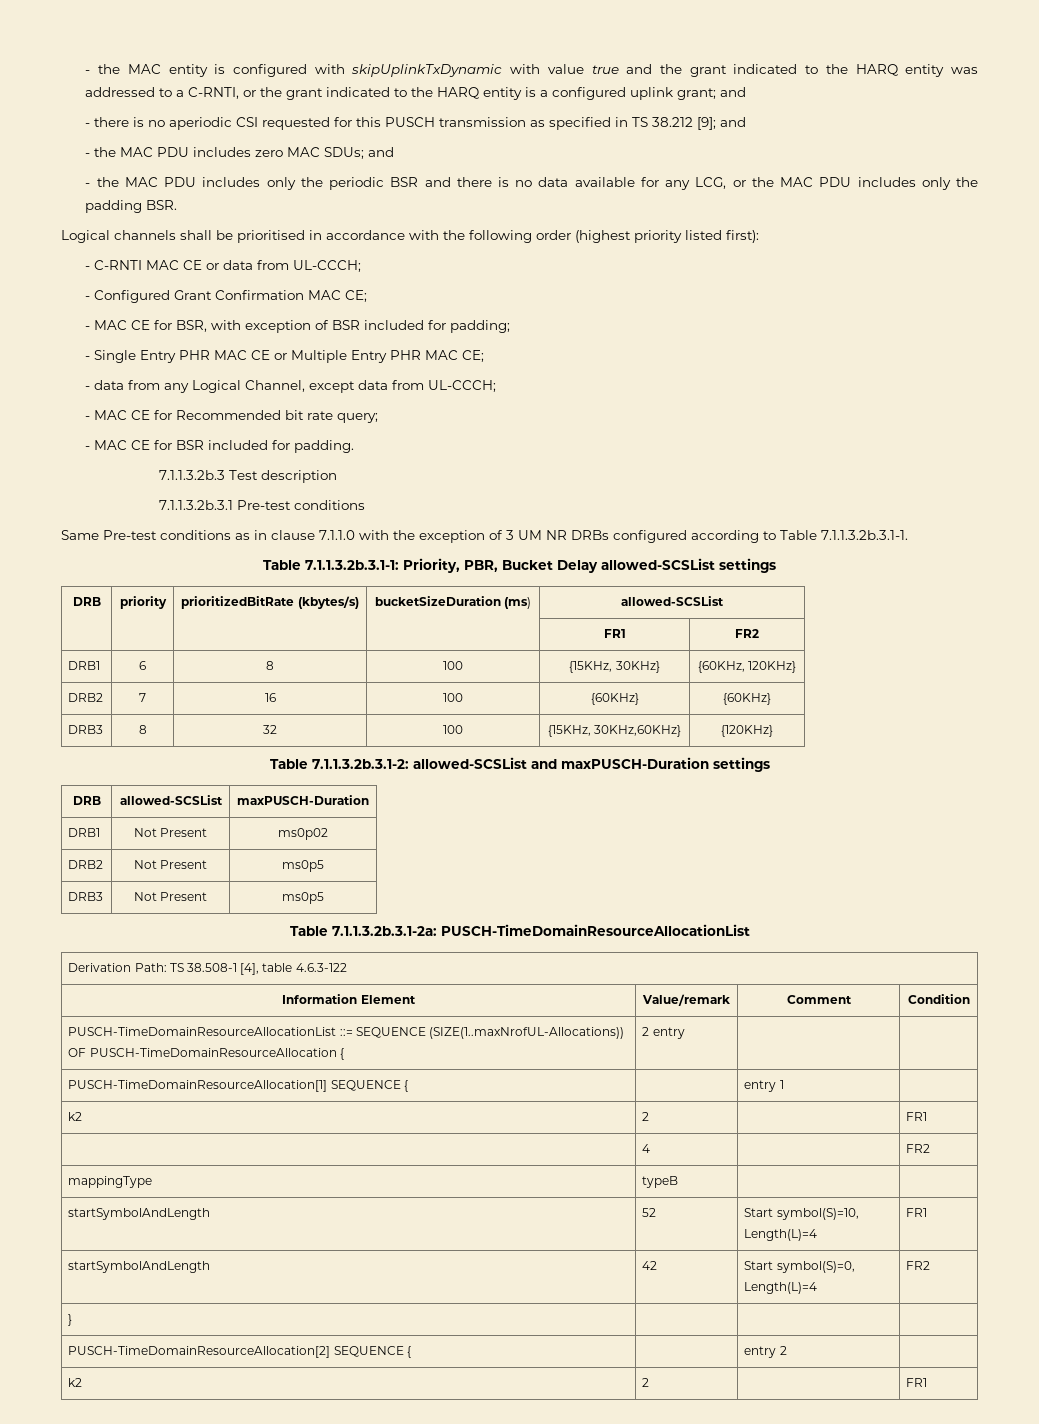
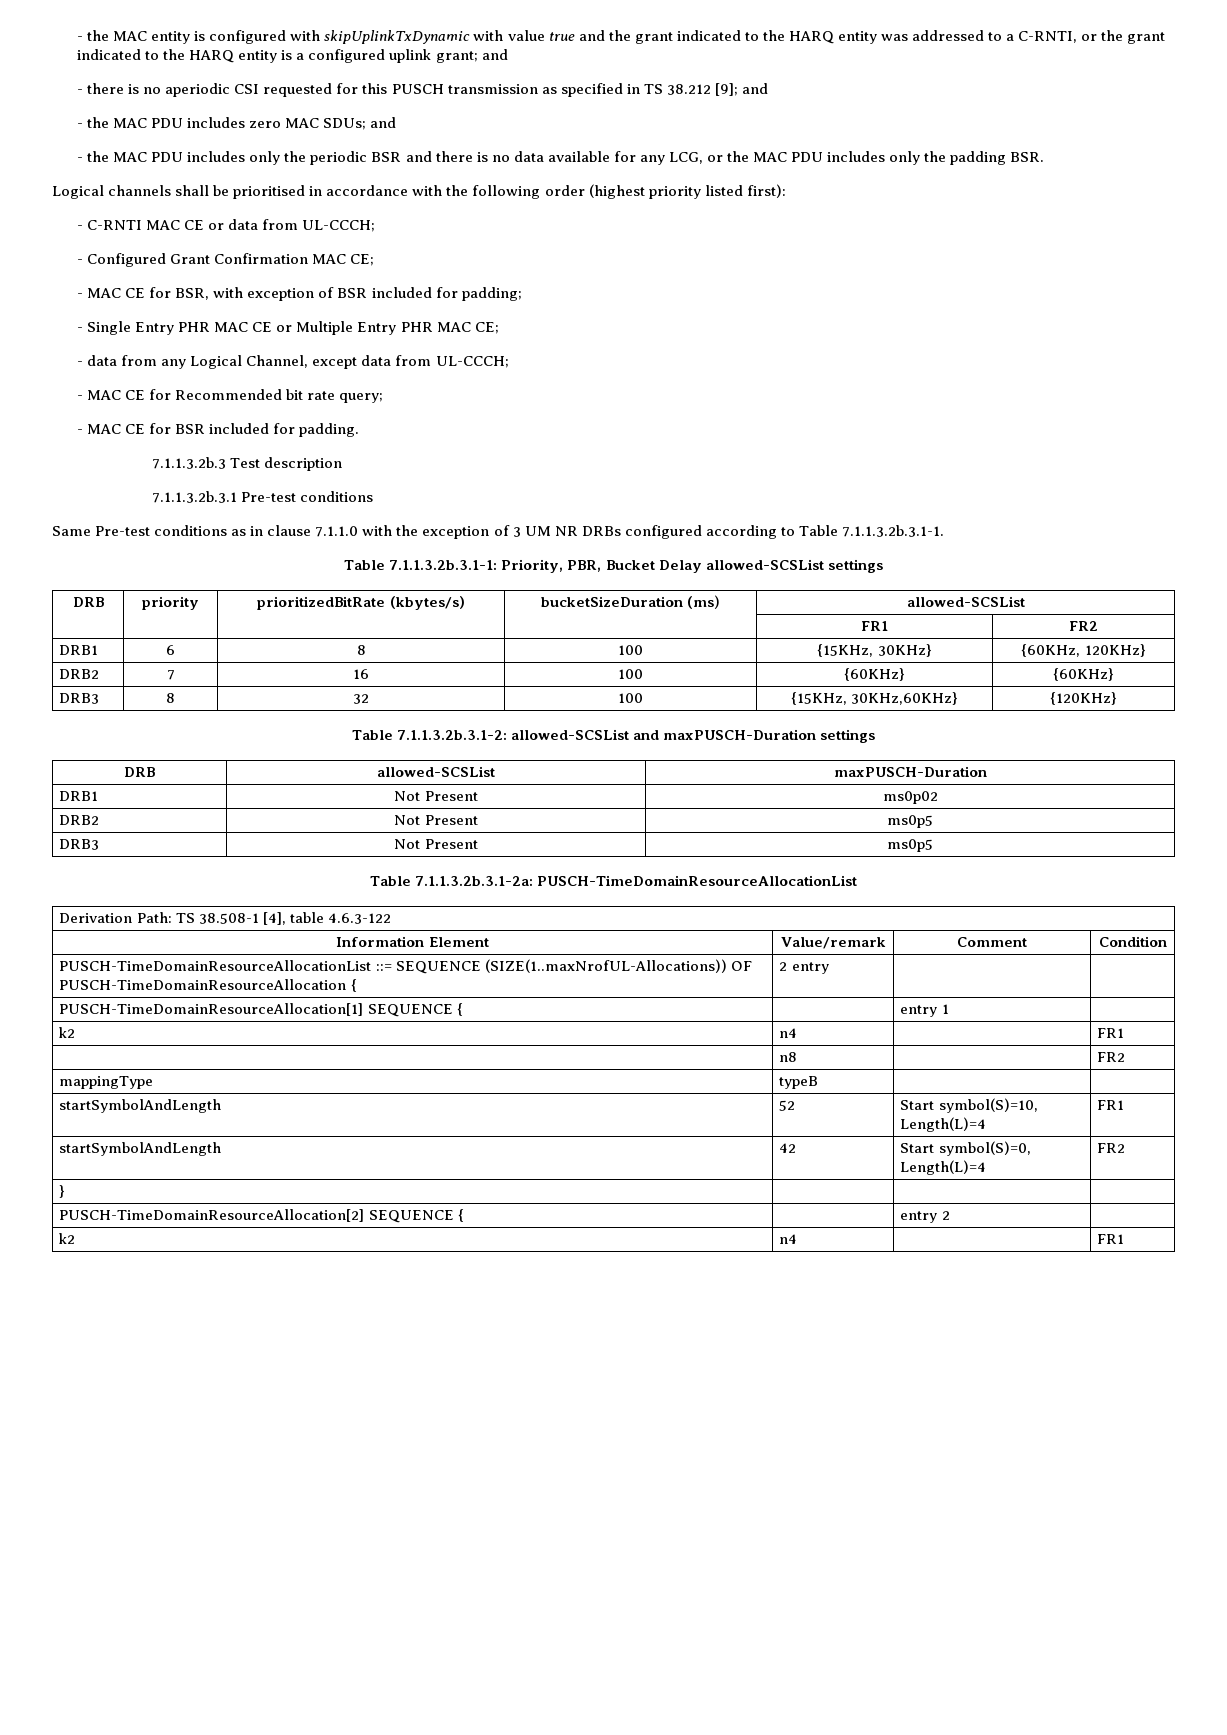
[642,1112,650,1121] 2 -> [779,1028,798,1038] n4
[642,1144,651,1153] 4 -> [779,1052,798,1062] n8
[642,1378,650,1387] 2 -> [779,1234,798,1244] n4

